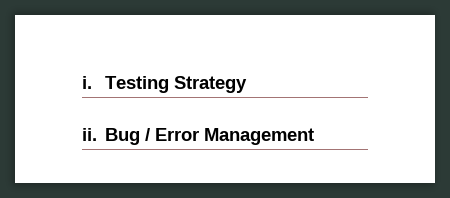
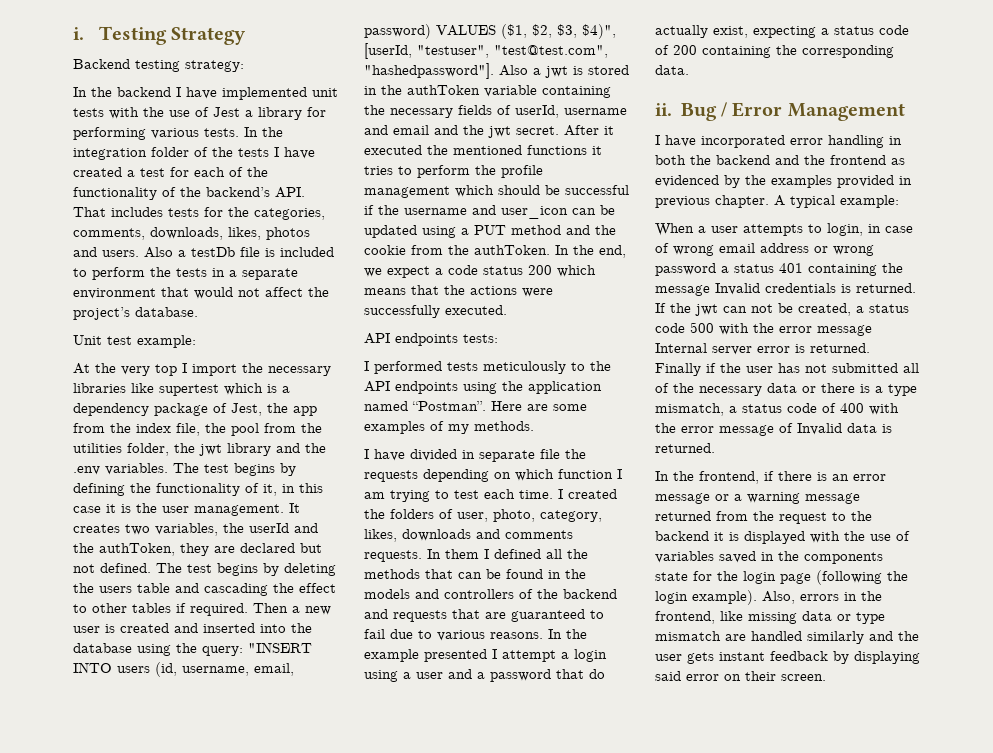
(247, 84) none -> [73,59,244,72] [73,87,338,100] [73,107,326,120] [73,127,283,140] [73,147,315,160] [73,167,268,177] [73,187,305,200] [73,207,325,220] [73,227,310,240] [73,247,334,258] [73,267,298,280] [73,287,329,299] [73,307,198,320] [73,335,196,348] [73,363,331,376] [73,383,290,396] [73,403,317,416] [73,423,322,436] [73,443,326,456] [73,463,296,476] [73,483,323,496] [73,503,300,516] [73,523,318,536] [73,543,322,556] [73,563,336,576] [73,583,336,596] [73,603,331,616] [73,623,312,633] [73,642,312,656] [73,662,294,677] [364,24,616,39] [364,43,608,59] [364,63,629,79] [364,85,611,98] [364,105,627,118] [364,125,614,138] [364,145,602,155] [364,165,543,178] [364,185,629,198] [364,205,615,219] [364,225,616,238] [364,245,626,258] [364,265,596,278] [364,285,553,297] [364,305,507,318] [364,333,498,346] [364,361,611,374] [364,381,602,394] [364,401,587,411] [364,421,534,434] [364,449,586,462] [364,469,622,482] [364,489,617,502] [364,509,602,522] [364,529,573,542] [364,549,588,562] [364,569,586,579] [364,589,617,599] [364,609,604,622] [364,629,587,641] [364,649,607,662] [364,669,605,682] [655,25,909,38] [655,45,894,58] [655,65,689,75] // Backend testing strategy: // In the backend I have implemented unit tests with the use of Jest a library for performing various tests. In the integration folder of the tests I have created a test for each of the functionality of the backend’s API. That includes tests for the categories, comments, downloads, likes, photos and users. Also a testDb file is included to perform the tests in a separate environment that would not affect the project’s database. // Unit test example: // At the very top I import the necessary libraries like supertest which is a dependency package of Jest, the app from the index file, the pool from the utilities folder, the jwt library and the .env variables. The test begins by defining the functionality of it, in this case it is the user management. It creates two variables, the userId and the authToken, they are declared but not defined. The test begins by deleting the users table and cascading the effect to other tables if required. Then a new user is created and inserted into the database using the query: "INSERT INTO users (id, username, email, password) VALUES ($1, $2, $3, $4)", [userId, "testuser", "test@test.com", "hashedpassword"]. Also a jwt is stored in the authToken variable containing the necessary fields of userId, username and email and the jwt secret. After it executed the mentioned functions it tries to perform the profile management which should be successful if the username and user_icon can be updated using a PUT method and the cookie from the authToken. In the end, we expect a code status 200 which means that the actions were successfully executed. // API endpoints tests: // I performed tests meticulously to the API endpoints using the application named “Postman”. Here are some examples of my methods. // I have divided in separate file the requests depending on which function I am trying to test each time. I created the folders of user, photo, category, likes, downloads and comments requests. In them I defined all the methods that can be found in the models and controllers of the backend and requests that are guaranteed to fail due to various reasons. In the example presented I attempt a login using a user and a password that do actually exist, expecting a status code of 200 containing the corresponding data.
(314, 136) none -> [655,135,902,148] [655,155,905,165] [655,175,912,188] [655,195,899,208] [655,223,913,236] [655,243,874,256] [655,263,903,276] [655,283,916,296] [655,303,909,316] [655,322,872,336] [655,343,870,355] [655,363,919,376] [655,383,917,396] [655,403,899,416] [655,423,892,436] [655,443,715,453] [655,471,886,484] [655,492,860,504] [655,511,872,524] [655,531,910,544] [655,551,883,564] [655,570,908,585] [655,590,882,605] [655,611,885,624] [655,631,919,644] [655,651,920,664] [655,671,826,681] // I have incorporated error handling in both the backend and the frontend as evidenced by the examples provided in previous chapter. A typical example: // When a user attempts to login, in case of wrong email address or wrong password a status 401 containing the message Invalid credentials is returned. If the jwt can not be created, a status code 500 with the error message Internal server error is returned. Finally if the user has not submitted all of the necessary data or there is a type mismatch, a status code of 400 with the error message of Invalid data is returned. // In the frontend, if there is an error message or a warning message returned from the request to the backend it is displayed with the use of variables saved in the components state for the login page (following the login example). Also, errors in the frontend, like missing data or type mismatch are handled similarly and the user gets instant feedback by displaying said error on their screen.

